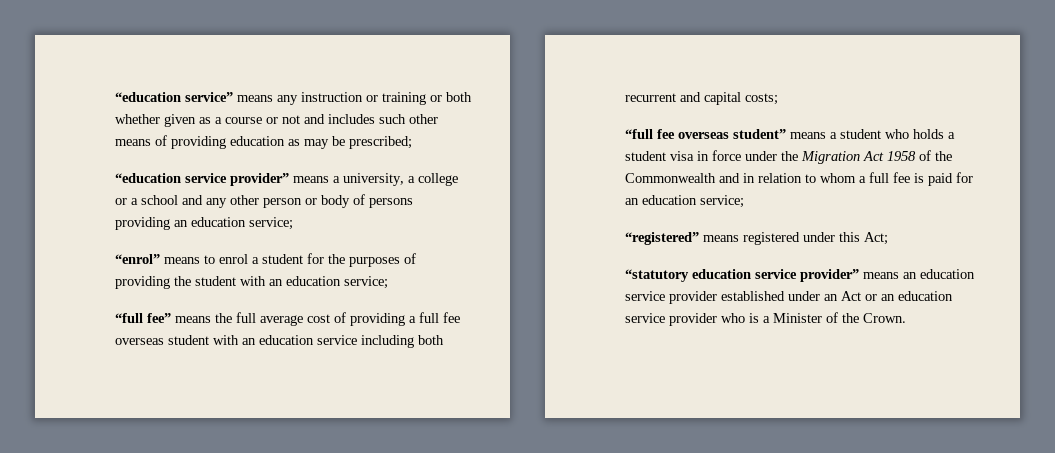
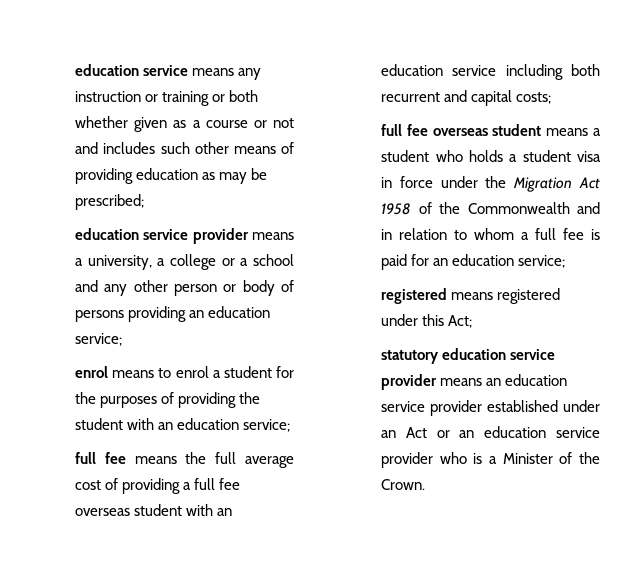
[115,92,234,102] “education service” -> [75,64,189,76] education service
[115,173,290,186] “education service provider” -> [75,228,249,244] education service provider
[115,254,161,264] “enrol” -> [75,366,109,378] enrol
[115,313,172,323] “full fee” -> [75,452,126,464] full fee
[625,129,787,139] “full fee overseas student” -> [381,124,542,136] full fee overseas student
[625,232,700,245] “registered” -> [381,288,448,304] registered
[625,269,860,282] “statutory education service provider” -> [381,348,556,364] [381,374,438,390] statutory education service provider

